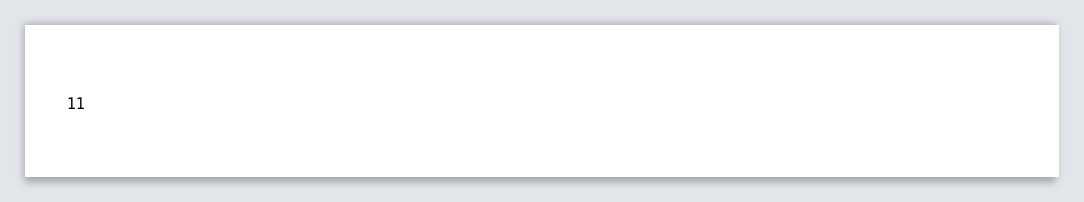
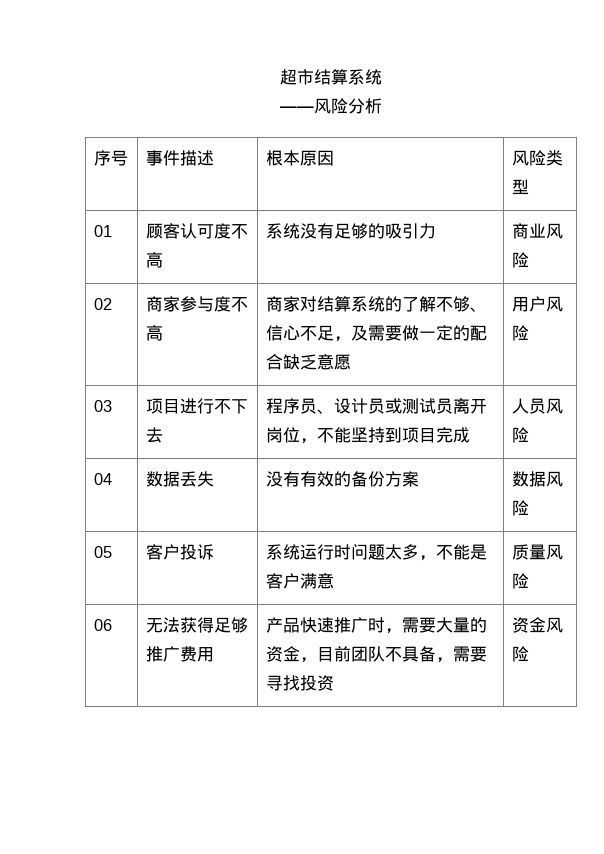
[67,97,85,109] 11 -> [280,69,382,85] [280,98,382,114] [94,150,129,166] [146,150,215,166] [266,150,335,166] [512,150,564,166] [512,179,530,195] [94,225,113,237] [146,223,249,239] [146,252,164,268] [266,223,437,239] [512,223,564,239] [512,252,530,268] [94,298,113,310] [146,296,249,312] [146,325,164,341] [266,296,488,312] [266,325,488,342] [266,354,352,370] [512,296,564,312] [512,325,530,341] [94,400,113,412] [146,398,249,414] [146,427,164,443] [266,398,488,414] [266,427,471,444] [512,398,564,414] [512,427,530,443] [94,473,113,485] [146,471,215,487] [266,471,420,487] [512,471,564,487] [512,500,530,516] [94,546,113,558] [146,544,215,560] [266,544,488,561] [266,573,335,589] [512,544,564,560] [512,573,530,589] [94,619,113,631] [146,617,249,633] [146,646,215,662] [266,617,488,634] [266,646,488,663] [266,675,335,691] [512,617,564,633] [512,646,530,662] 超市结算系统 // ——风险分析 // 序号 | 事件描述 | 根本原因 | 风险类型 // 01 | 顾客认可度不高 | 系统没有足够的吸引力 | 商业风险 // 02 | 商家参与度不高 | 商家对结算系统的了解不够、信心不足，及需要做一定的配合缺乏意愿 | 用户风险 // 03 | 项目进行不下去 | 程序员、设计员或测试员离开岗位，不能坚持到项目完成 | 人员风险 // 04 | 数据丢失 | 没有有效的备份方案 | 数据风险 // 05 | 客户投诉 | 系统运行时问题太多，不能是客户满意 | 质量风险 // 06 | 无法获得足够推广费用 | 产品快速推广时，需要大量的资金，目前团队不具备，需要寻找投资 | 资金风险

